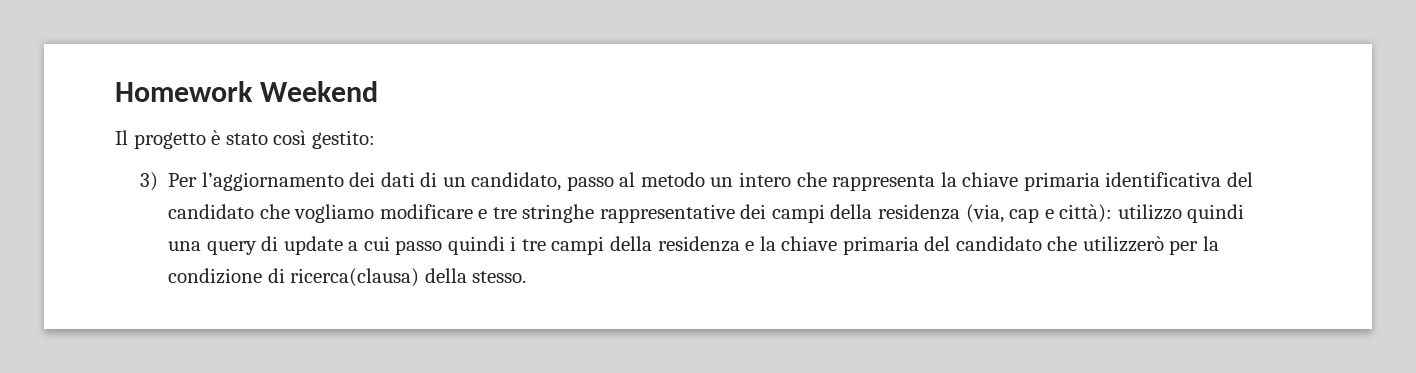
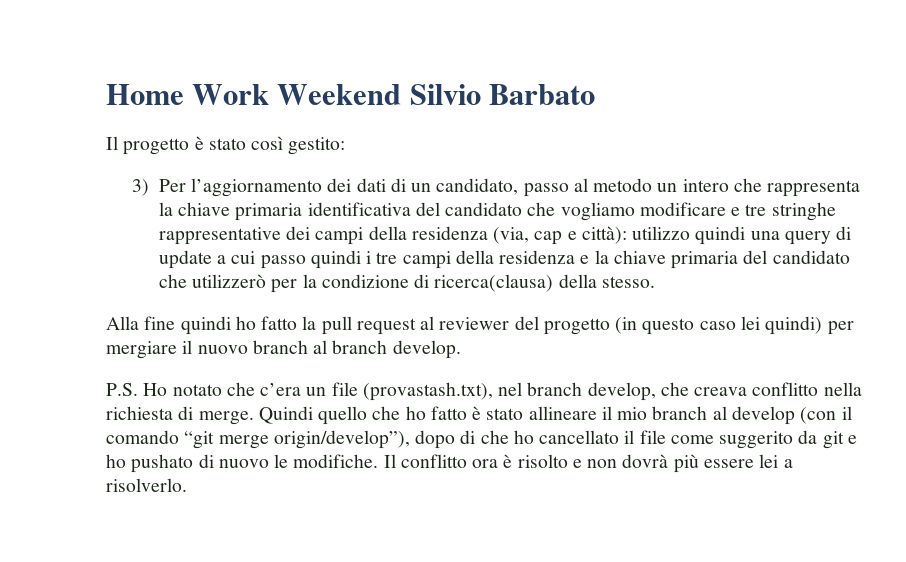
[115,81,253,102] Homework -> [106,84,270,105] Home Work
(379, 91) none -> [409,84,595,105] Silvio Barbato
(527, 277) none -> [106,316,854,335] [106,340,461,359] [106,382,862,401] [106,406,852,425] [106,430,857,449] [106,454,793,473] [106,478,187,492] // Alla fine quindi ho fatto la pull request al reviewer del progetto (in questo caso lei quindi) per mergiare il nuovo branch al branch develop. // P.S. Ho notato che c’era un file (provastash.txt), nel branch develop, che creava conflitto nella richiesta di merge. Quindi quello che ho fatto è stato allineare il mio branch al develop (con il comando “git merge origin/develop”), dopo di che ho cancellato il file come suggerito da git e ho pushato di nuovo le modifiche. Il conflitto ora è risolto e non dovrà più essere lei a risolverlo.

